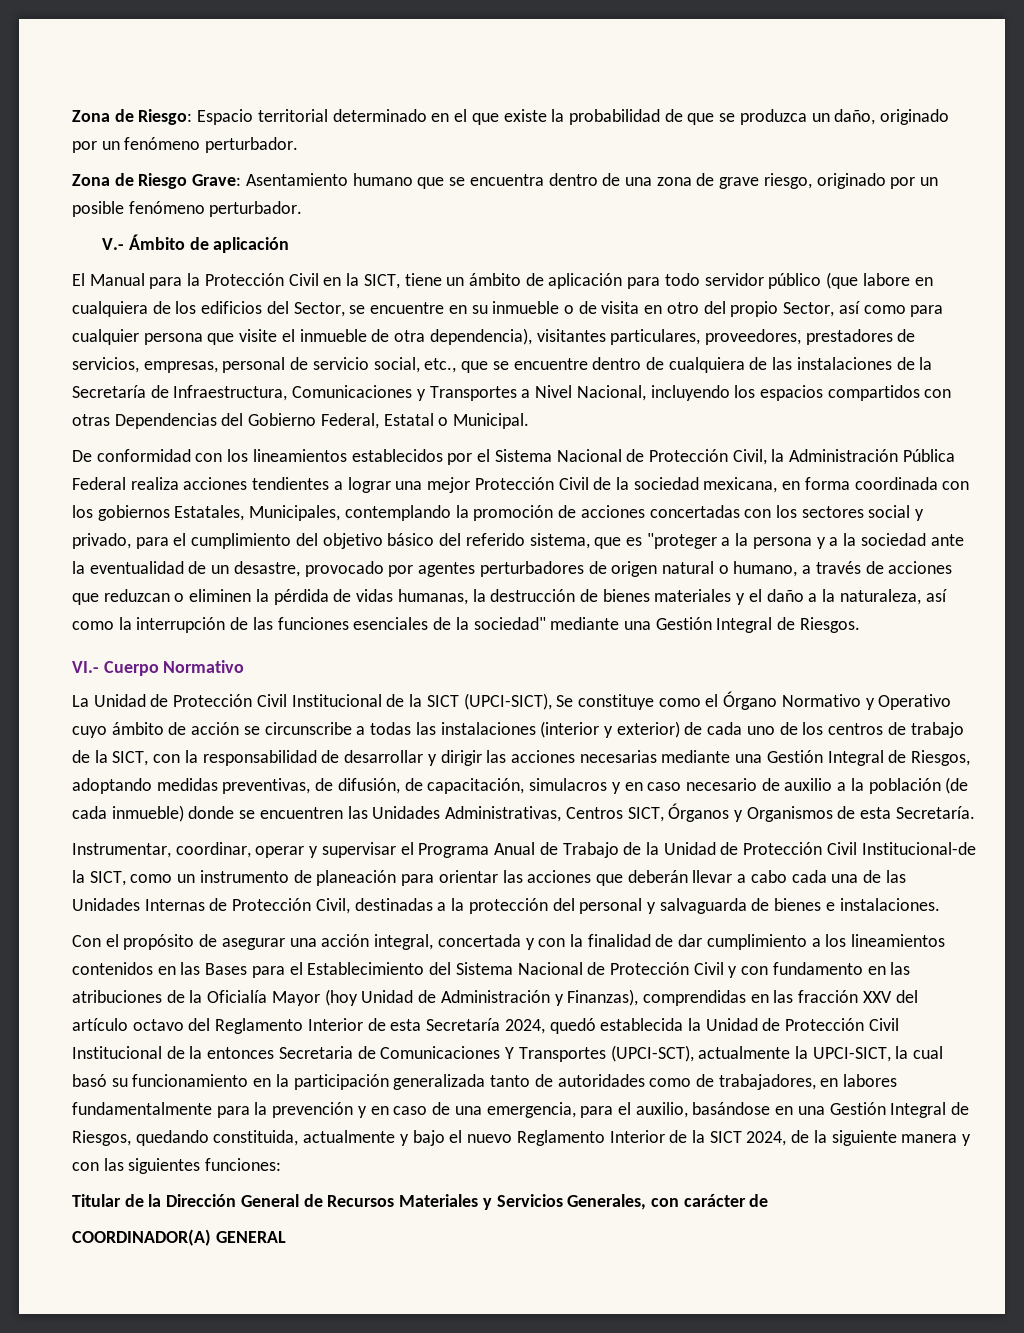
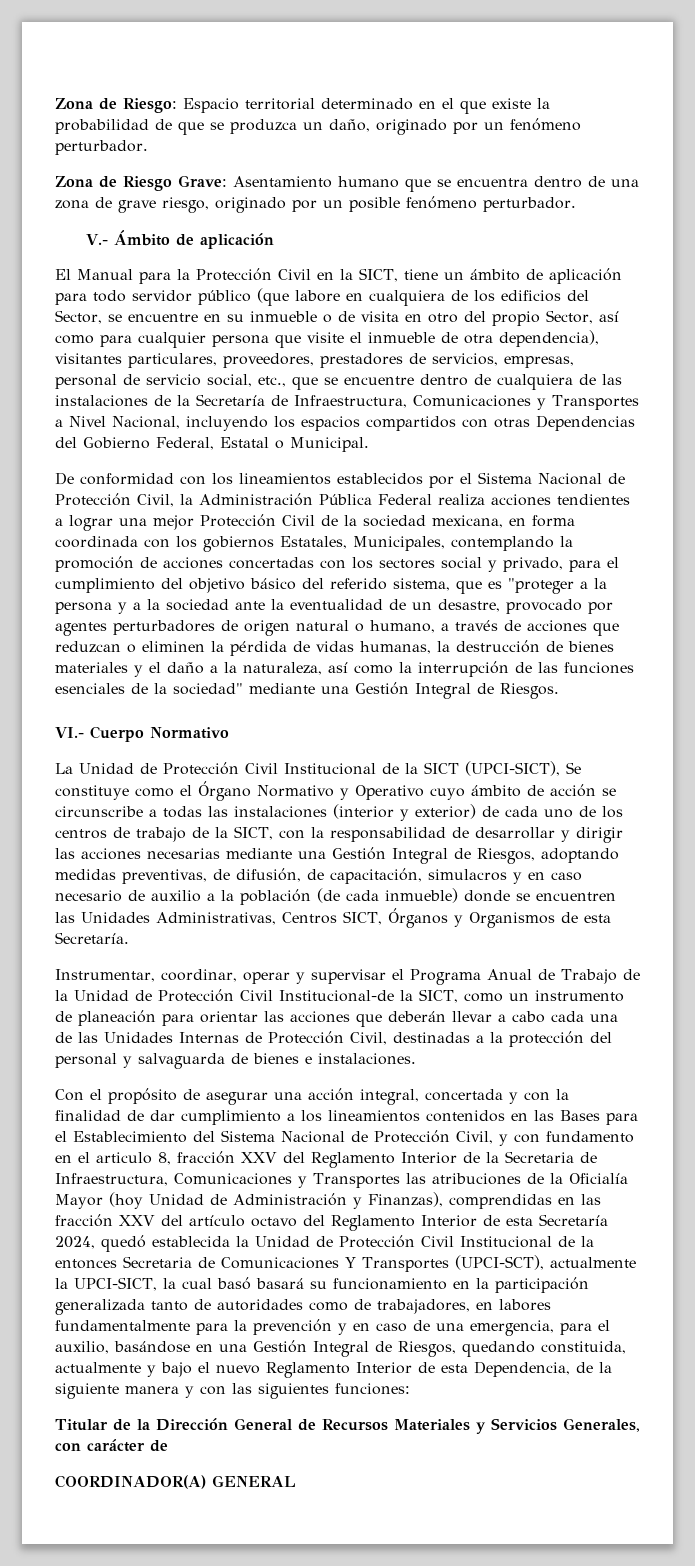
[693,962,724,975] Civil -> [456,1131,493,1144] Civil,
(886, 970) none -> [78,1151,597,1168] [55,1173,400,1188] el articulo 8, fracción XXV del Reglamento Interior de la Secretaria de Infraestructura, Comunicaciones y Transportes
(107, 1080) none -> [255,1278,304,1289] basará
[691,1130,787,1146] la SICT 2024, -> [441,1361,570,1377] esta Dependencia,

